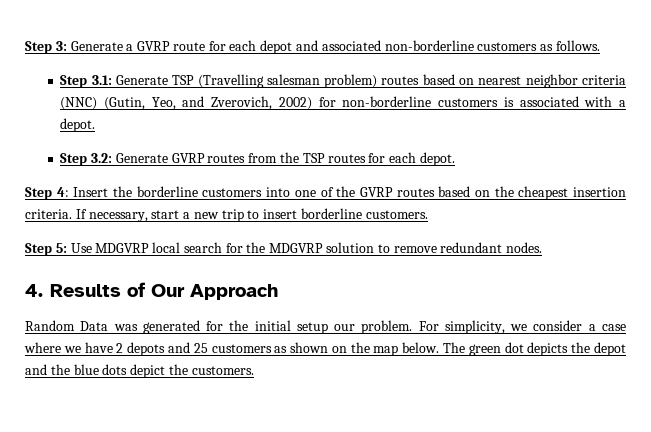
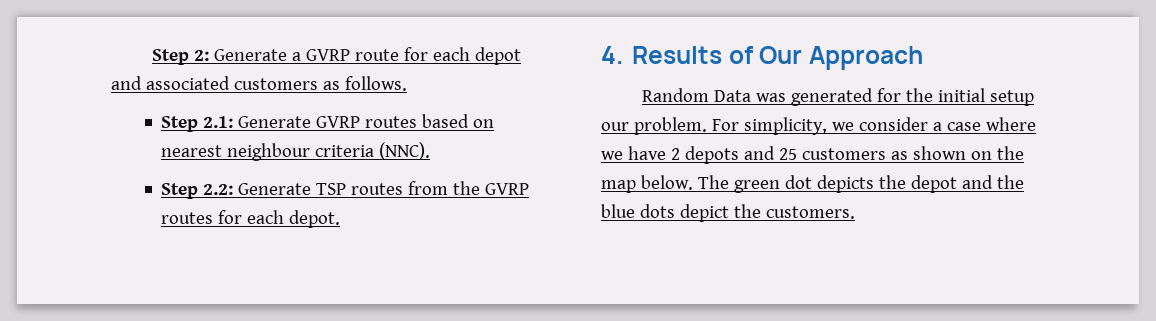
[25,41,67,54] Step 3: -> [151,49,209,65] Step 2:
[384,40,474,51] non-borderline -> (230, 83) none
[91,74,626,88] [60,96,626,110] [60,118,96,132] [60,153,205,166] 3.1: Generate TSP (Travelling salesman problem) routes based on nearest neighbor criteria (NNC) (Gutin, Yeo, and Zverovich, 2002) for non-borderline customers is associated with a depot. // Step 3.2: Generate GVRP -> [203,114,495,128] [161,142,431,161] [161,183,347,199] 2.1: Generate GVRP routes based on nearest neighbour criteria (NNC). // Step 2.2: Generate TSP
[302,153,325,163] TSP -> [485,183,530,195] GVRP
[25,186,626,200] [25,208,428,222] [25,242,543,256] // Step 4: Insert the borderline customers into one of the GVRP routes based on the cheapest insertion criteria. If necessary, start a new trip to insert borderline customers. // Step 5: Use MDGVRP local search for the MDGVRP solution to remove redundant nodes. -> (341, 219) none

